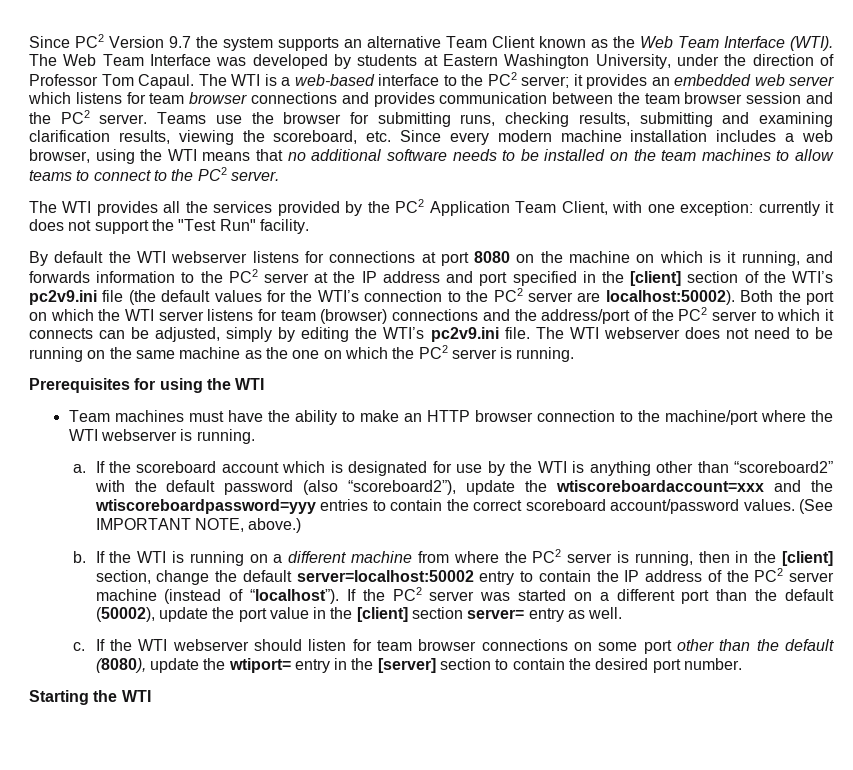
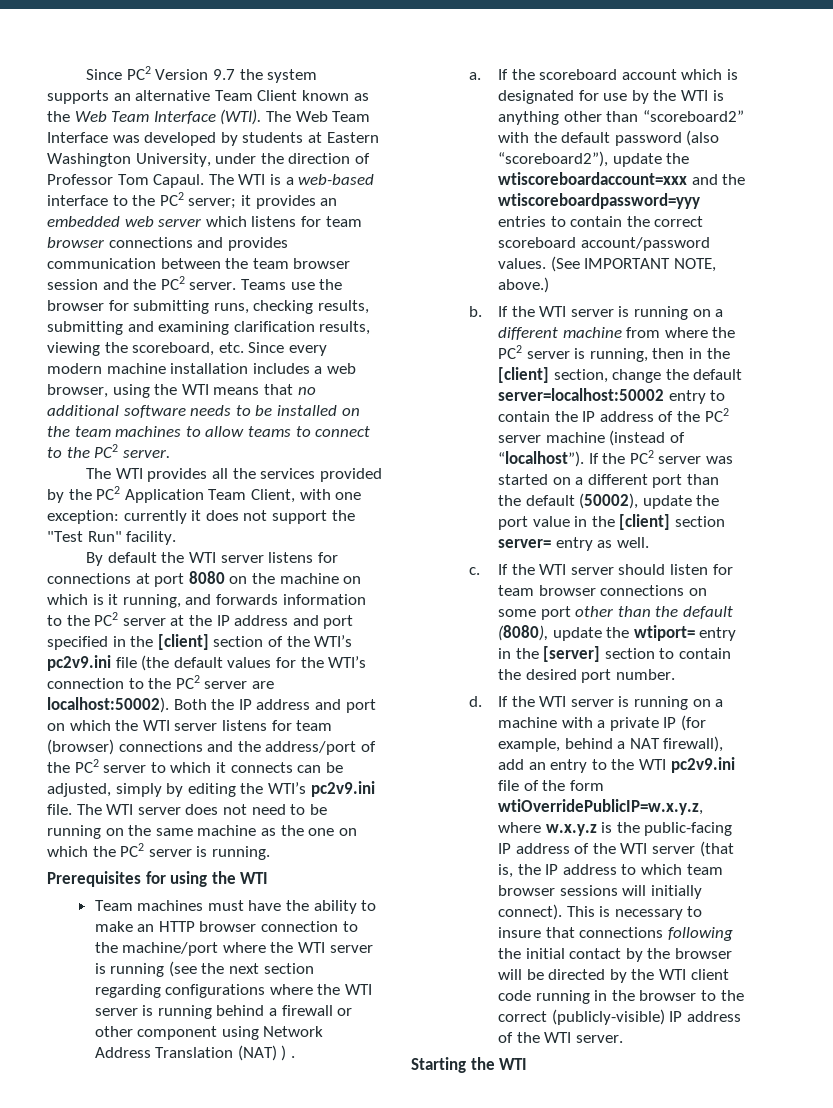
[171,251,248,263] webserver -> [220,555,264,563] server
(801, 296) none -> [238,699,341,710] IP address and
[603,327,680,339] webserver -> [137,807,181,815] server
[101,429,255,444] webserver is running. -> [329,945,373,953] [94,961,314,977] [94,984,373,998] [94,1005,353,1019] [94,1026,324,1040] [94,1045,296,1061] server is running (see the next section regarding configurations where the WTI server is running behind a firewall or other component using Network Address Translation (NAT) ) .
(167, 557) none -> [570,309,614,317] server
[172,639,249,651] webserver -> [570,567,614,575] server
(743, 664) none -> [469,696,724,710] [498,715,706,731] [498,736,724,752] [498,757,735,773] [498,780,604,791] [498,799,704,815] [498,822,733,836] [498,841,734,857] [498,864,723,878] [498,885,702,899] [498,904,703,920] [498,927,733,941] [498,948,732,962] [498,969,729,983] [498,990,744,1004] [498,1009,741,1025] [498,1032,623,1043] // d. If the WTI server is running on a machine with a private IP (for example, behind a NAT firewall), add an entry to the WTI pc2v9.ini file of the form wtiOverridePublicIP=w.x.y.z, where w.x.y.z is the public-facing IP address of the WTI server (that is, the IP address to which team browser sessions will initially connect). This is necessary to insure that connections following the initial contact by the browser will be directed by the WTI client code running in the browser to the correct (publicly-visible) IP address of the WTI server.

